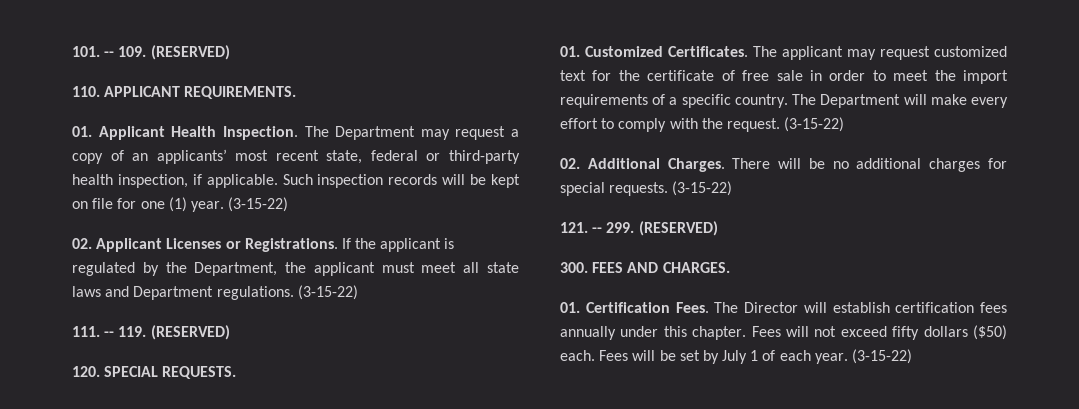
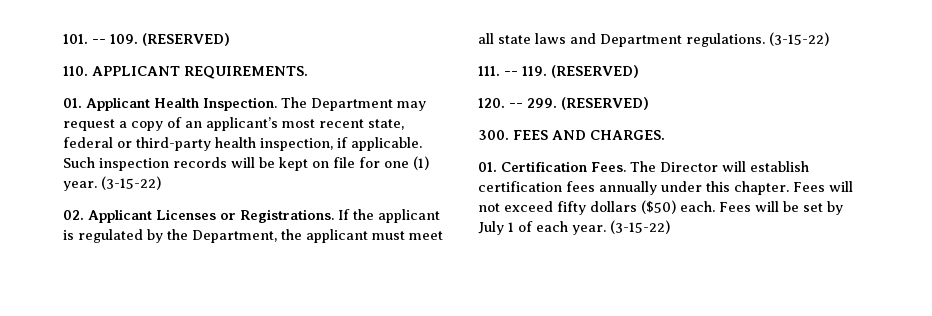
[156,149,227,164] applicants’ -> [206,117,278,131] applicant’s
[104,366,237,379] [560,46,1007,60] [560,70,1008,84] [560,94,1008,108] [560,117,845,132] [560,158,1007,172] [560,181,733,196] [560,222,588,233] SPECIAL REQUESTS. // 01. Customized Certificates. The applicant may request customized text for the certificate of free sale in order to meet the import requirements of a specific country. The Department will make every effort to comply with the request. (3-15-22) // 02. Additional Charges. There will be no additional charges for special requests. (3-15-22) // 121. -> (505, 103) none

